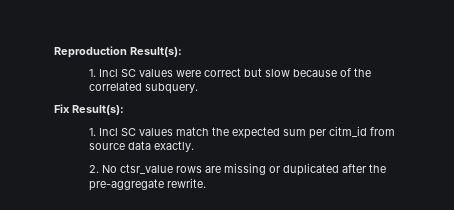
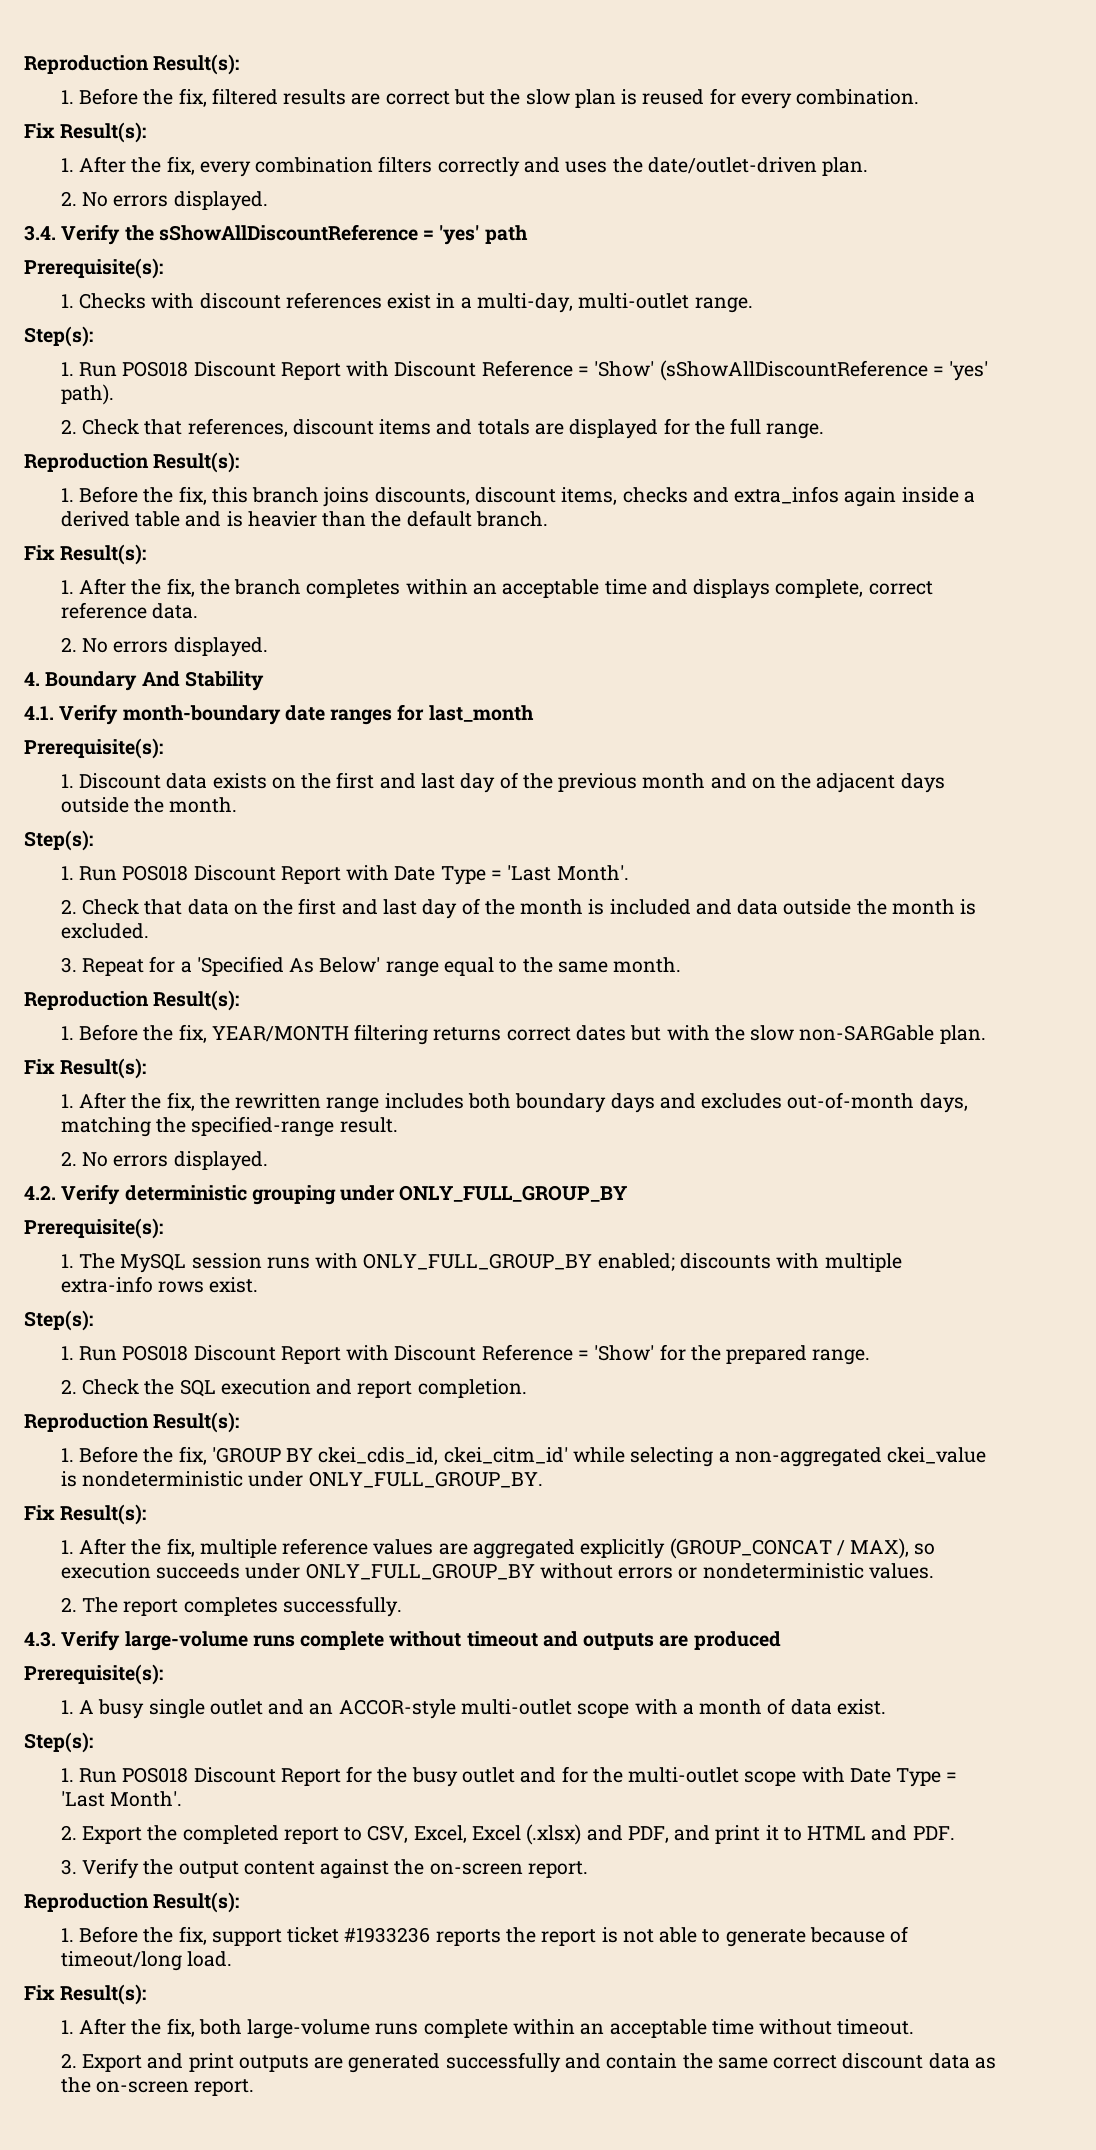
[54,46,182,58] [88,68,371,77] [88,82,198,94] [54,104,124,115] [88,126,395,139] [88,141,194,152] [88,163,386,176] [88,178,206,191] Reproduction Result(s): // 1. Incl SC values were correct but slow because of the correlated subquery. // Fix Result(s): // 1. Incl SC values match the expected sum per citm_id from source data exactly. // 2. No ctsr_value rows are missing or duplicated after the pre-aggregate rewrite. -> [24,54,240,75] [60,88,920,109] [24,122,147,143] [60,156,869,177] [60,191,268,211] [24,224,528,245] [24,258,163,279] [60,292,753,313] [24,326,93,347] [60,360,989,381] [60,384,114,405] [60,418,825,439] [24,452,240,473] [60,486,975,507] [60,510,548,527] [24,544,147,565] [60,578,933,599] [60,602,199,619] [60,637,268,657] [24,671,264,691] [24,704,534,725] [24,738,163,759] [60,772,945,793] [60,797,238,813] [24,830,93,851] [60,865,629,885] [60,898,977,919] [60,923,149,939] [60,956,682,977] [24,990,240,1011] [60,1024,986,1045] [24,1058,147,1079] [60,1092,968,1113] [60,1116,398,1137] [60,1151,268,1171] [24,1184,628,1205] [24,1218,163,1239] [60,1253,902,1273] [60,1276,259,1293] [24,1310,93,1331] [60,1344,871,1365] [60,1379,527,1398] [24,1412,240,1433] [60,1446,987,1467] [60,1471,543,1488] [24,1504,147,1525] [60,1538,936,1559] [60,1563,934,1580] [60,1596,402,1617] [24,1630,781,1651] [24,1664,163,1685] [60,1698,886,1719] [24,1732,93,1753] [60,1766,958,1787] [60,1791,183,1807] [60,1824,955,1845] [60,1858,588,1879] [24,1892,240,1913] [60,1926,909,1947] [60,1951,233,1971] [24,1984,147,2005] [60,2018,915,2039] [60,2052,996,2073] [60,2077,255,2096] Reproduction Result(s): // 1. Before the fix, filtered results are correct but the slow plan is reused for every combination. // Fix Result(s): // 1. After the fix, every combination filters correctly and uses the date/outlet-driven plan. // 2. No errors displayed. // 3.4. Verify the sShowAllDiscountReference = 'yes' path // Prerequisite(s): // 1. Checks with discount references exist in a multi-day, multi-outlet range. // Step(s): // 1. Run POS018 Discount Report with Discount Reference = 'Show' (sShowAllDiscountReference = 'yes' path). // 2. Check that references, discount items and totals are displayed for the full range. // Reproduction Result(s): // 1. Before the fix, this branch joins discounts, discount items, checks and extra_infos again inside a derived table and is heavier than the default branch. // Fix Result(s): // 1. After the fix, the branch completes within an acceptable time and displays complete, correct reference data. // 2. No errors displayed. // 4. Boundary And Stability // 4.1. Verify month-boundary date ranges for last_month // Prerequisite(s): // 1. Discount data exists on the first and last day of the previous month and on the adjacent days outside the month. // Step(s): // 1. Run POS018 Discount Report with Date Type = 'Last Month'. // 2. Check that data on the first and last day of the month is included and data outside the month is excluded. // 3. Repeat for a 'Specified As Below' range equal to the same month. // Reproduction Result(s): // 1. Before the fix, YEAR/MONTH filtering returns correct dates but with the slow non-SARGable plan. // Fix Result(s): // 1. After the fix, the rewritten range includes both boundary days and excludes out-of-month days, matching the specified-range result. // 2. No errors displayed. // 4.2. Verify deterministic grouping under ONLY_FULL_GROUP_BY // Prerequisite(s): // 1. The MySQL session runs with ONLY_FULL_GROUP_BY enabled; discounts with multiple extra-info rows exist. // Step(s): // 1. Run POS018 Discount Report with Discount Reference = 'Show' for the prepared range. // 2. Check the SQL execution and report completion. // Reproduction Result(s): // 1. Before the fix, 'GROUP BY ckei_cdis_id, ckei_citm_id' while selecting a non-aggregated ckei_value is nondeterministic under ONLY_FULL_GROUP_BY. // Fix Result(s): // 1. After the fix, multiple reference values are aggregated explicitly (GROUP_CONCAT / MAX), so execution succeeds under ONLY_FULL_GROUP_BY without errors or nondeterministic values. // 2. The report completes successfully. // 4.3. Verify large-volume runs complete without timeout and outputs are produced // Prerequisite(s): // 1. A busy single outlet and an ACCOR-style multi-outlet scope with a month of data exist. // Step(s): // 1. Run POS018 Discount Report for the busy outlet and for the multi-outlet scope with Date Type = 'Last Month'. // 2. Export the completed report to CSV, Excel, Excel (.xlsx) and PDF, and print it to HTML and PDF. // 3. Verify the output content against the on-screen report. // Reproduction Result(s): // 1. Before the fix, support ticket #1933236 reports the report is not able to generate because of timeout/long load. // Fix Result(s): // 1. After the fix, both large-volume runs complete within an acceptable time without timeout. // 2. Export and print outputs are generated successfully and contain the same correct discount data as the on-screen report.

